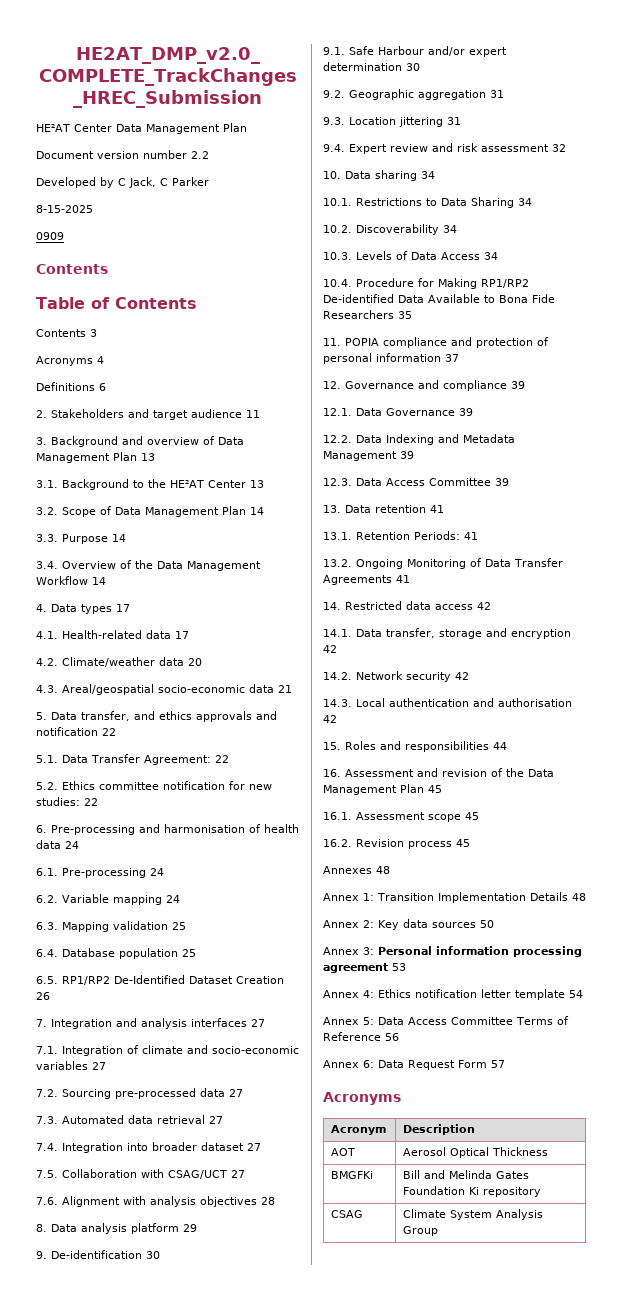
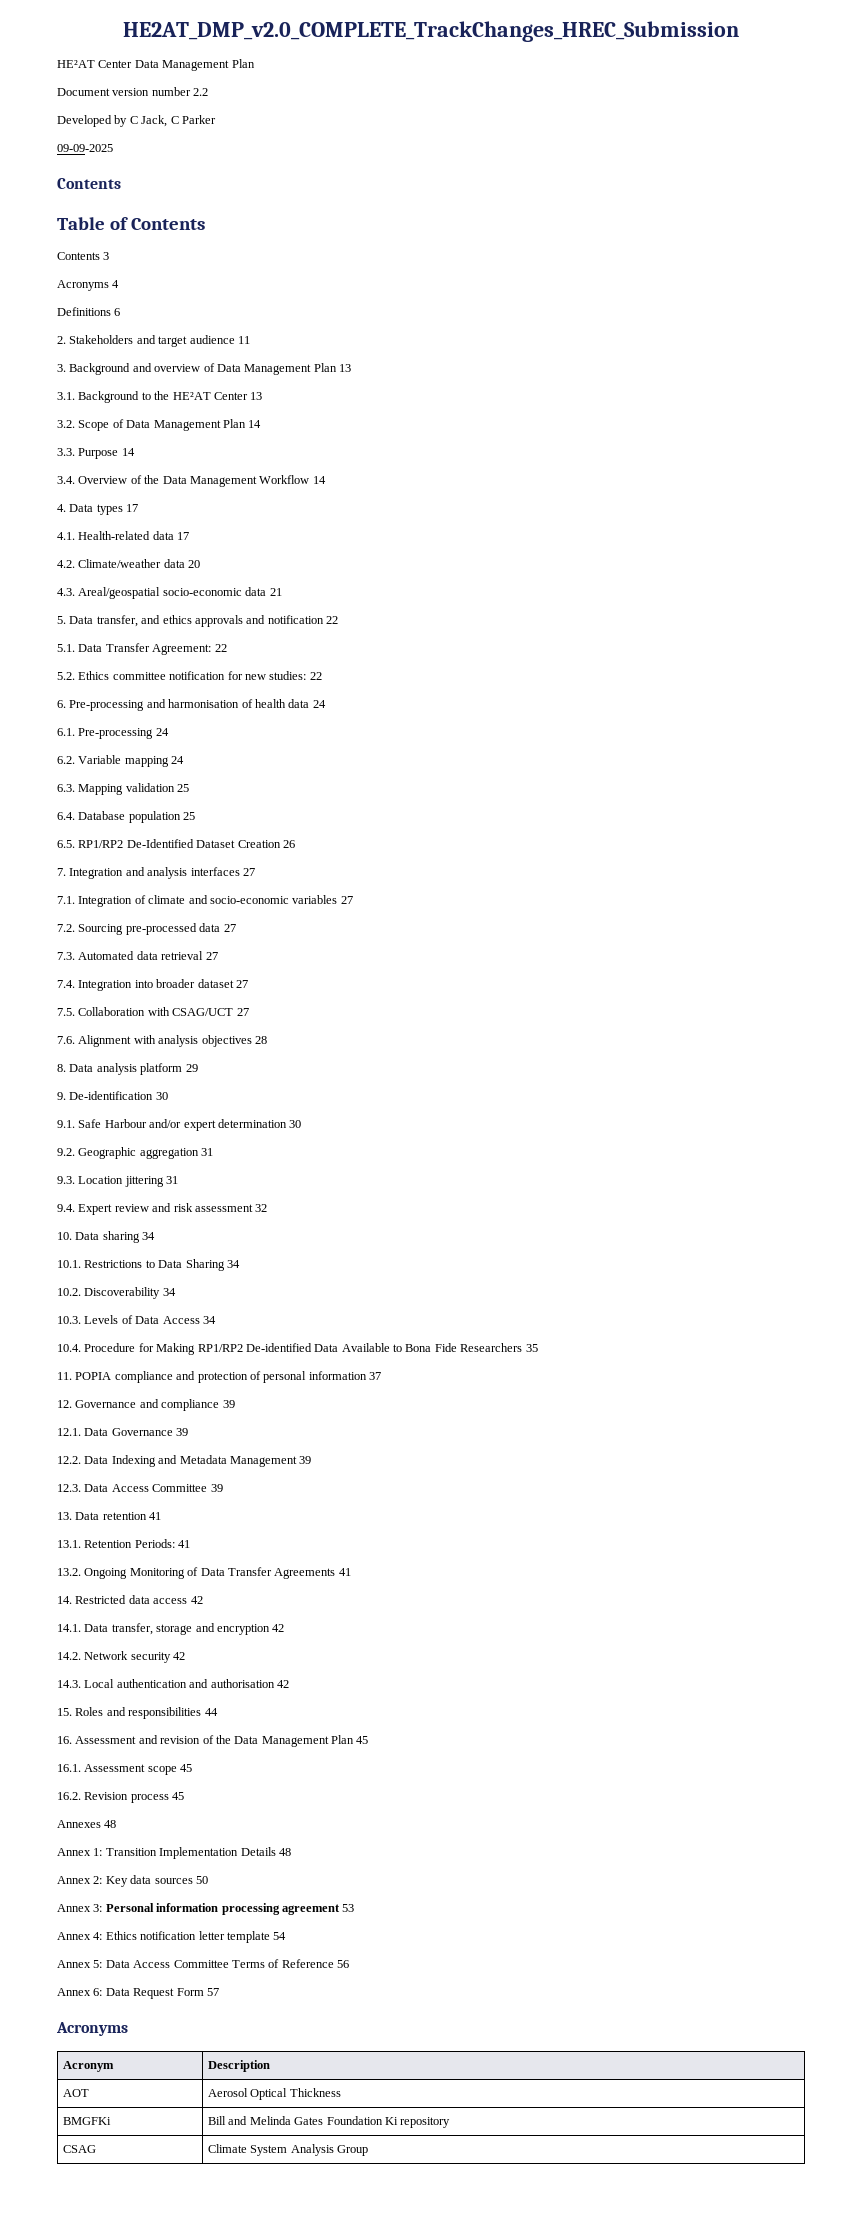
[36,205,93,213] [36,232,64,240] 8-15-2025 // 0909 -> [57,144,113,152] 09-09-2025

